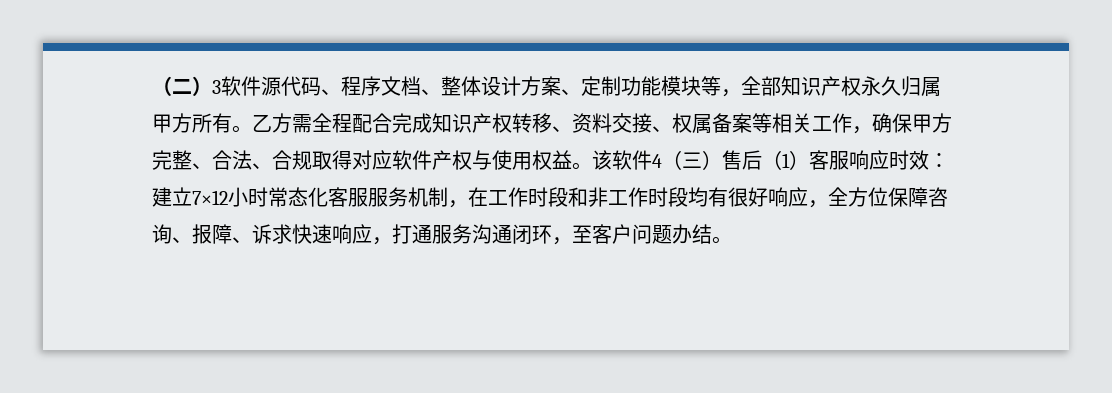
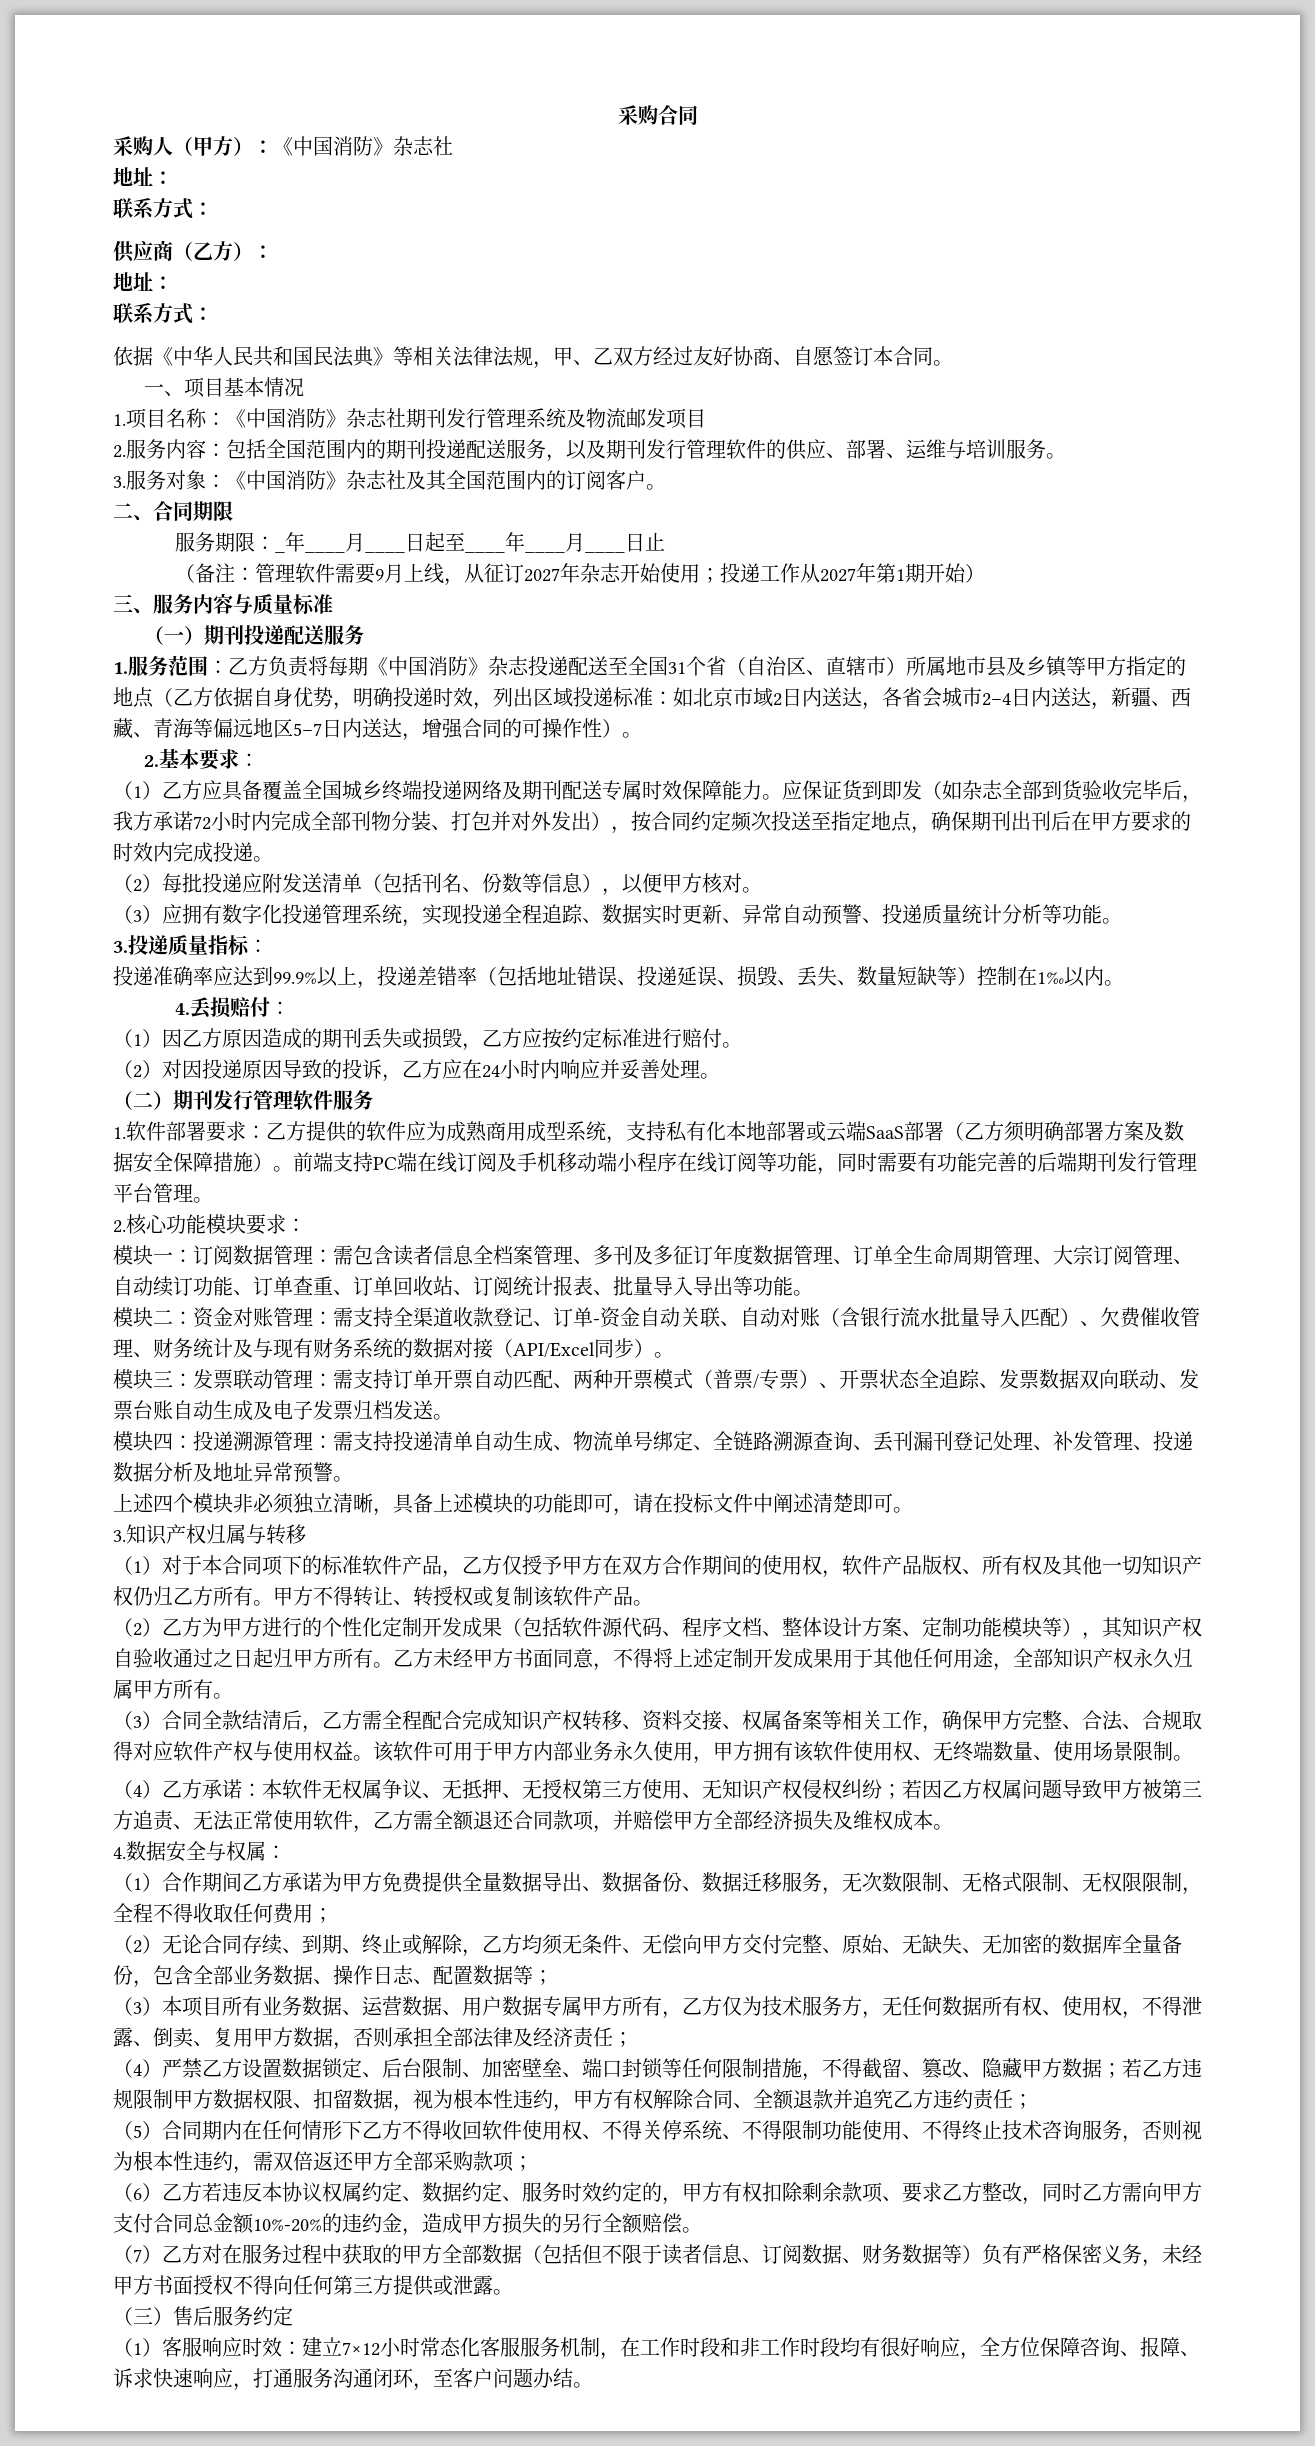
[152,76,221,96] （二）3 -> [617,105,698,125] [113,136,453,156] [113,167,173,186] [113,197,213,219] [113,240,273,263] [113,272,173,291] [113,302,213,324] [113,346,953,369] [143,377,304,398] [113,408,706,429] [113,439,1066,462] [113,470,666,491] [113,501,233,521] [174,532,275,552] [274,532,665,553] [174,563,985,586] [113,593,333,615] [143,625,364,645] [113,655,1186,677] [113,687,1191,710] [113,718,642,741] [143,748,259,770] [113,780,1202,803] [113,811,1191,834] [113,842,273,863] [113,873,762,896] [113,904,1122,927] [113,935,268,956] [113,966,1124,989] [174,996,290,1019] [113,1028,742,1051] [113,1059,720,1082] [113,1090,373,1110] [113,1121,1184,1144] [113,1152,1197,1175] [113,1183,213,1203] [113,1214,306,1235] [113,1244,1193,1266] [113,1276,813,1297] [113,1307,1200,1328] [113,1338,674,1359] [113,1369,1199,1390] [113,1400,453,1421] [113,1431,1193,1452] [113,1462,353,1483] [113,1493,913,1516] [113,1524,306,1545] [113,1555,1202,1578] [113,1586,653,1607] [113,1617,562,1638] 采购合同 // 采购人（甲方）：《中国消防》杂志社 // 地址： // 联系方式： // 供应商（乙方）： // 地址： // 联系方式： // 依据《中华人民共和国民法典》等相关法律法规，甲、乙双方经过友好协商、自愿签订本合同。 // 一、项目基本情况 // 1.项目名称：《中国消防》杂志社期刊发行管理系统及物流邮发项目 // 2.服务内容：包括全国范围内的期刊投递配送服务，以及期刊发行管理软件的供应、部署、运维与培训服务。 // 3.服务对象：《中国消防》杂志社及其全国范围内的订阅客户。 // 二、合同期限 // 服务期限：_年____月____日起至____年____月____日止 // （备注：管理软件需要9月上线，从征订2027年杂志开始使用；投递工作从2027年第1期开始） // 三、服务内容与质量标准 // （一）期刊投递配送服务 // 1.服务范围：乙方负责将每期《中国消防》杂志投递配送至全国31个省（自治区、直辖市）所属地市县及乡镇等甲方指定的地点（乙方依据自身优势，明确投递时效，列出区域投递标准：如北京市域2日内送达，各省会城市2–4日内送达，新疆、西藏、青海等偏远地区5–7日内送达，增强合同的可操作性）。 // 2.基本要求： // （1）乙方应具备覆盖全国城乡终端投递网络及期刊配送专属时效保障能力。应保证货到即发（如杂志全部到货验收完毕后，我方承诺72小时内完成全部刊物分装、打包并对外发出），按合同约定频次投送至指定地点，确保期刊出刊后在甲方要求的时效内完成投递。 // （2）每批投递应附发送清单（包括刊名、份数等信息），以便甲方核对。 // （3）应拥有数字化投递管理系统，实现投递全程追踪、数据实时更新、异常自动预警、投递质量统计分析等功能。 // 3.投递质量指标： // 投递准确率应达到99.9%以上，投递差错率（包括地址错误、投递延误、损毁、丢失、数量短缺等）控制在1‰以内。 // 4.丢损赔付： // （1）因乙方原因造成的期刊丢失或损毁，乙方应按约定标准进行赔付。 // （2）对因投递原因导致的投诉，乙方应在24小时内响应并妥善处理。 // （二）期刊发行管理软件服务 // 1.软件部署要求：乙方提供的软件应为成熟商用成型系统，支持私有化本地部署或云端SaaS部署（乙方须明确部署方案及数据安全保障措施）。前端支持PC端在线订阅及手机移动端小程序在线订阅等功能，同时需要有功能完善的后端期刊发行管理平台管理。 // 2.核心功能模块要求： // 模块一：订阅数据管理：需包含读者信息全档案管理、多刊及多征订年度数据管理、订单全生命周期管理、大宗订阅管理、自动续订功能、订单查重、订单回收站、订阅统计报表、批量导入导出等功能。 // 模块二：资金对账管理：需支持全渠道收款登记、订单-资金自动关联、自动对账（含银行流水批量导入匹配）、欠费催收管理、财务统计及与现有财务系统的数据对接（API/Excel同步）。 // 模块三：发票联动管理：需支持订单开票自动匹配、两种开票模式（普票/专票）、开票状态全追踪、发票数据双向联动、发票台账自动生成及电子发票归档发送。 // 模块四：投递溯源管理：需支持投递清单自动生成、物流单号绑定、全链路溯源查询、丢刊漏刊登记处理、补发管理、投递数据分析及地址异常预警。 // 上述四个模块非必须独立清晰，具备上述模块的功能即可，请在投标文件中阐述清楚即可。 // 3.知识产权归属与转移 // （1）对于本合同项下的标准软件产品，乙方仅授予甲方在双方合作期间的使用权，软件产品版权、所有权及其他一切知识产权仍归乙方所有。甲方不得转让、转授权或复制该软件产品。 // （2）乙方为甲方进行的个性化定制开发成果（包括
(721, 86) none -> [1062,1617,1202,1640] [113,1648,993,1671] ），其知识产权自验收通过之日起归甲方所有。乙方未经甲方书面同意，不得将上述定制开发成果用于其他任何用途
(252, 129) none -> [113,1710,322,1733] // （3）合同全款结清后，
[652,154,662,168] 4 -> [433,1741,1193,1764] [113,1779,1202,1800] [113,1810,953,1833] [113,1841,286,1862] [113,1872,1202,1895] [113,1903,333,1924] [113,1934,1182,1957] [113,1965,553,1988] [113,1996,1202,2019] [113,2027,633,2050] [113,2058,1202,2081] [113,2089,1033,2112] [113,2120,1202,2143] [113,2151,533,2174] [113,2182,1202,2205] [113,2213,702,2236] [113,2244,1202,2267] [113,2275,513,2296] 可用于甲方内部业务永久使用，甲方拥有该软件使用权、无终端数量、使用场景限制。 // （4）乙方承诺：本软件无权属争议、无抵押、无授权第三方使用、无知识产权侵权纠纷；若因乙方权属问题导致甲方被第三方追责、无法正常使用软件，乙方需全额退还合同款项，并赔偿甲方全部经济损失及维权成本。 // 4.数据安全与权属： // （1）合作期间乙方承诺为甲方免费提供全量数据导出、数据备份、数据迁移服务，无次数限制、无格式限制、无权限限制，全程不得收取任何费用； // （2）无论合同存续、到期、终止或解除，乙方均须无条件、无偿向甲方交付完整、原始、无缺失、无加密的数据库全量备份，包含全部业务数据、操作日志、配置数据等； // （3）本项目所有业务数据、运营数据、用户数据专属甲方所有，乙方仅为技术服务方，无任何数据所有权、使用权，不得泄露、倒卖、复用甲方数据，否则承担全部法律及经济责任； // （4）严禁乙方设置数据锁定、后台限制、加密壁垒、端口封锁等任何限制措施，不得截留、篡改、隐藏甲方数据；若乙方违规限制甲方数据权限、扣留数据，视为根本性违约，甲方有权解除合同、全额退款并追究乙方违约责任； // （5）合同期内在任何情形下乙方不得收回软件使用权、不得关停系统、不得限制功能使用、不得终止技术咨询服务，否则视为根本性违约，需双倍返还甲方全部采购款项； // （6）乙方若违反本协议权属约定、数据约定、服务时效约定的，甲方有权扣除剩余款项、要求乙方整改，同时乙方需向甲方支付合同总金额10%-20%的违约金，造成甲方损失的另行全额赔偿。 // （7）乙方对在服务过程中获取的甲方全部数据（包括但不限于读者信息、订阅数据、财务数据等）负有严格保密义务，未经甲方书面授权不得向任何第三方提供或泄露。 //
(762, 160) none -> [213,2306,293,2326] 服务约定 //

